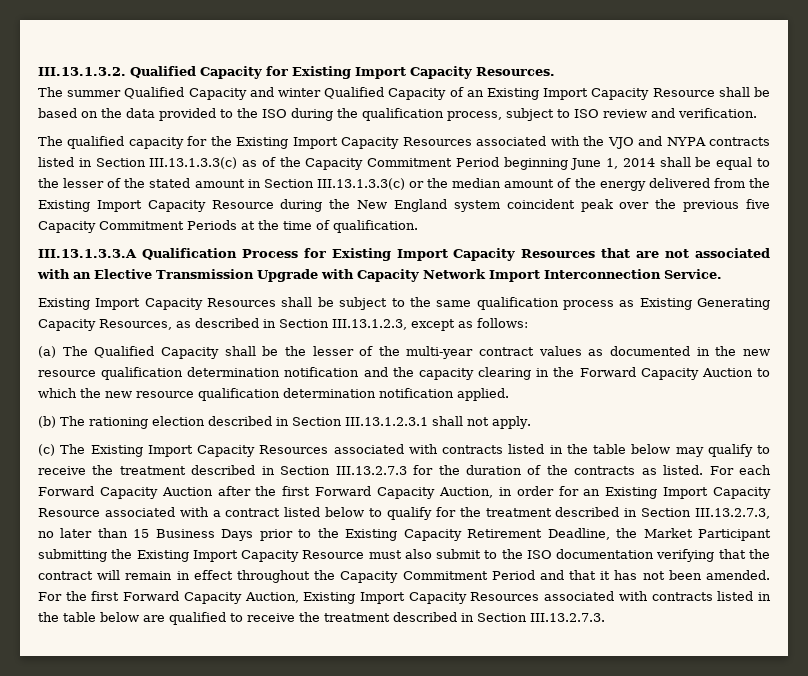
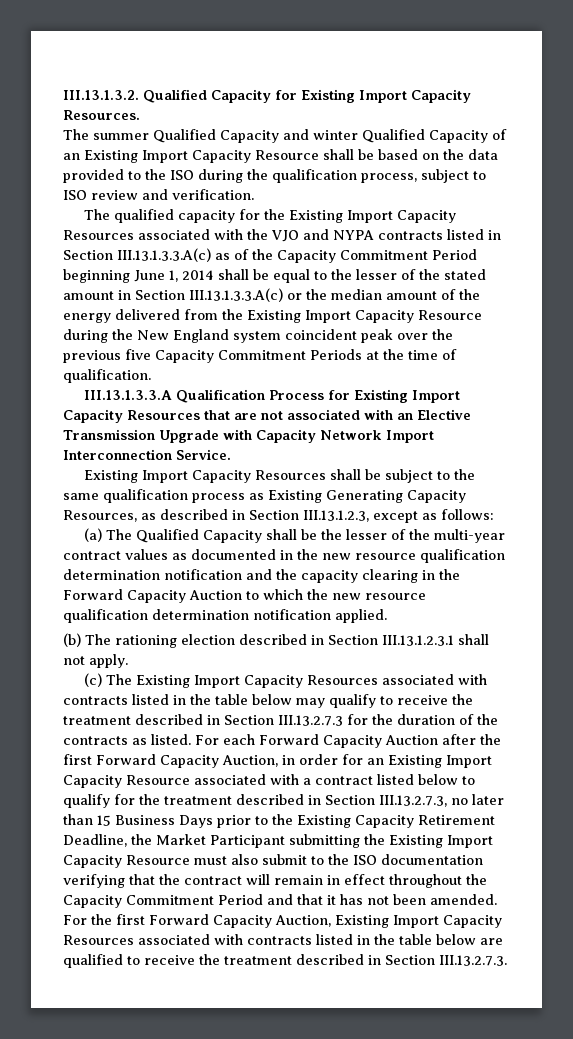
[149,157,238,169] III.13.1.3.3(c) -> [117,248,211,262] III.13.1.3.3.A(c)
[316,178,405,190] III.13.1.3.3(c) -> [189,288,283,302] III.13.1.3.3.A(c)

